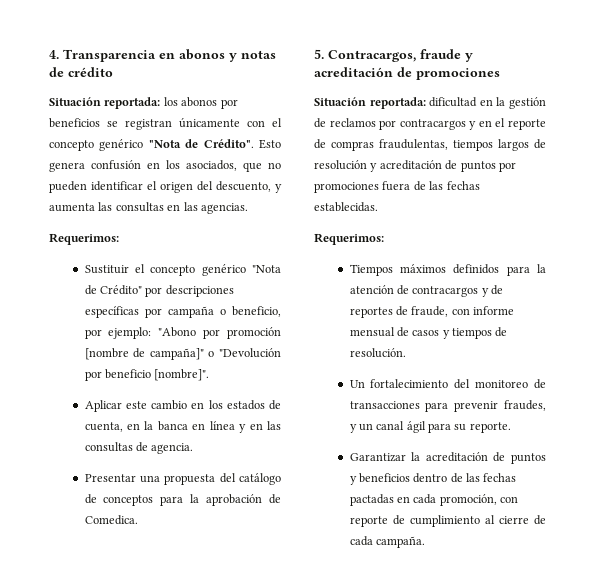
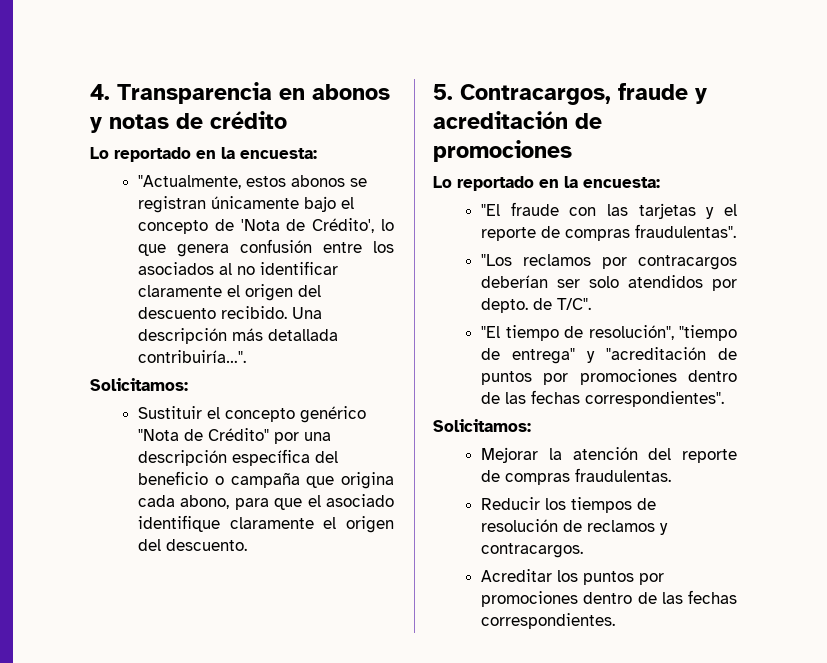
[49,97,238,109] [49,118,100,128] Situación reportada: los abonos por beneficios -> [90,147,317,162] [138,175,346,189] Lo reportado en la encuesta: // "Actualmente, estos abonos
[247,118,282,127] [49,139,281,151] [49,160,281,172] [49,181,282,193] [49,202,248,214] [49,233,119,245] con el concepto genérico "Nota de Crédito". Esto genera confusión en los asociados, que no pueden identificar el origen del descuento, y aumenta las consultas en las agencias. // Requerimos: -> [304,196,355,212] [138,218,394,234] [138,239,394,257] [138,261,339,275] [138,284,322,301] [138,306,323,319] [138,328,339,344] [138,350,247,363] [90,378,188,391] bajo el concepto de 'Nota de Crédito', lo que genera confusión entre los asociados al no identificar claramente el origen del descuento recibido. Una descripción más detallada contribuiría…". // Solicitamos:
[165,285,234,297] [84,306,281,318] [84,327,281,339] [84,348,281,360] [84,369,210,381] [84,400,281,412] [84,421,281,433] [84,442,194,454] [84,473,281,485] [84,494,282,506] [84,515,138,525] descripciones específicas por campaña o beneficio, por ejemplo: "Abono por promoción [nombre de campaña]" o "Devolución por beneficio [nombre]". // Aplicar este cambio en los estados de cuenta, en la banca en línea y en las consultas de agencia. // Presentar una propuesta del catálogo de conceptos para la aprobación de Comedica. -> [304,432,332,441] [138,449,339,466] [138,471,394,489] [138,494,394,510] [138,515,394,533] [138,539,248,551] una descripción específica del beneficio o campaña que origina cada abono, para que el asociado identifique claramente el origen del descuento.
[314,97,546,109] [314,118,546,130] [314,139,546,151] [314,160,516,172] [314,181,480,193] [314,202,378,212] [314,233,384,245] [349,264,546,276] [349,285,504,297] [349,306,515,318] [349,327,508,339] [349,348,406,358] [349,379,546,389] [349,400,546,412] [349,421,511,433] [349,452,546,464] [349,473,517,485] [349,494,519,506] [349,515,546,527] [349,536,425,548] Situación reportada: dificultad en la gestión de reclamos por contracargos y en el reporte de compras fraudulentas, tiempos largos de resolución y acreditación de puntos por promociones fuera de las fechas establecidas. // Requerimos: // Tiempos máximos definidos para la atención de contracargos y de reportes de fraude, con informe mensual de casos y tiempos de resolución. // Un fortalecimiento del monitoreo de transacciones para prevenir fraudes, y un canal ágil para su reporte. // Garantizar la acreditación de puntos y beneficios dentro de las fechas pactadas en cada promoción, con reporte de cumplimiento al cierre de cada campaña. -> [433,176,660,191] [481,202,737,219] [481,224,737,241] [481,254,737,270] [481,275,737,291] [481,298,592,313] [481,325,737,341] [481,347,737,364] [481,369,737,385] [481,390,725,407] [433,419,531,432] [481,447,737,463] [481,468,672,485] [481,497,657,513] [481,519,669,535] [481,543,584,558] [481,569,665,585] [481,590,737,607] [481,613,616,629] Lo reportado en la encuesta: // "El fraude con las tarjetas y el reporte de compras fraudulentas". // "Los reclamos por contracargos deberían ser solo atendidos por depto. de T/C". // "El tiempo de resolución", "tiempo de entrega" y "acreditación de puntos por promociones dentro de las fechas correspondientes". // Solicitamos: // Mejorar la atención del reporte de compras fraudulentas. // Reducir los tiempos de resolución de reclamos y contracargos. // Acreditar los puntos por promociones dentro de las fechas correspondientes.

